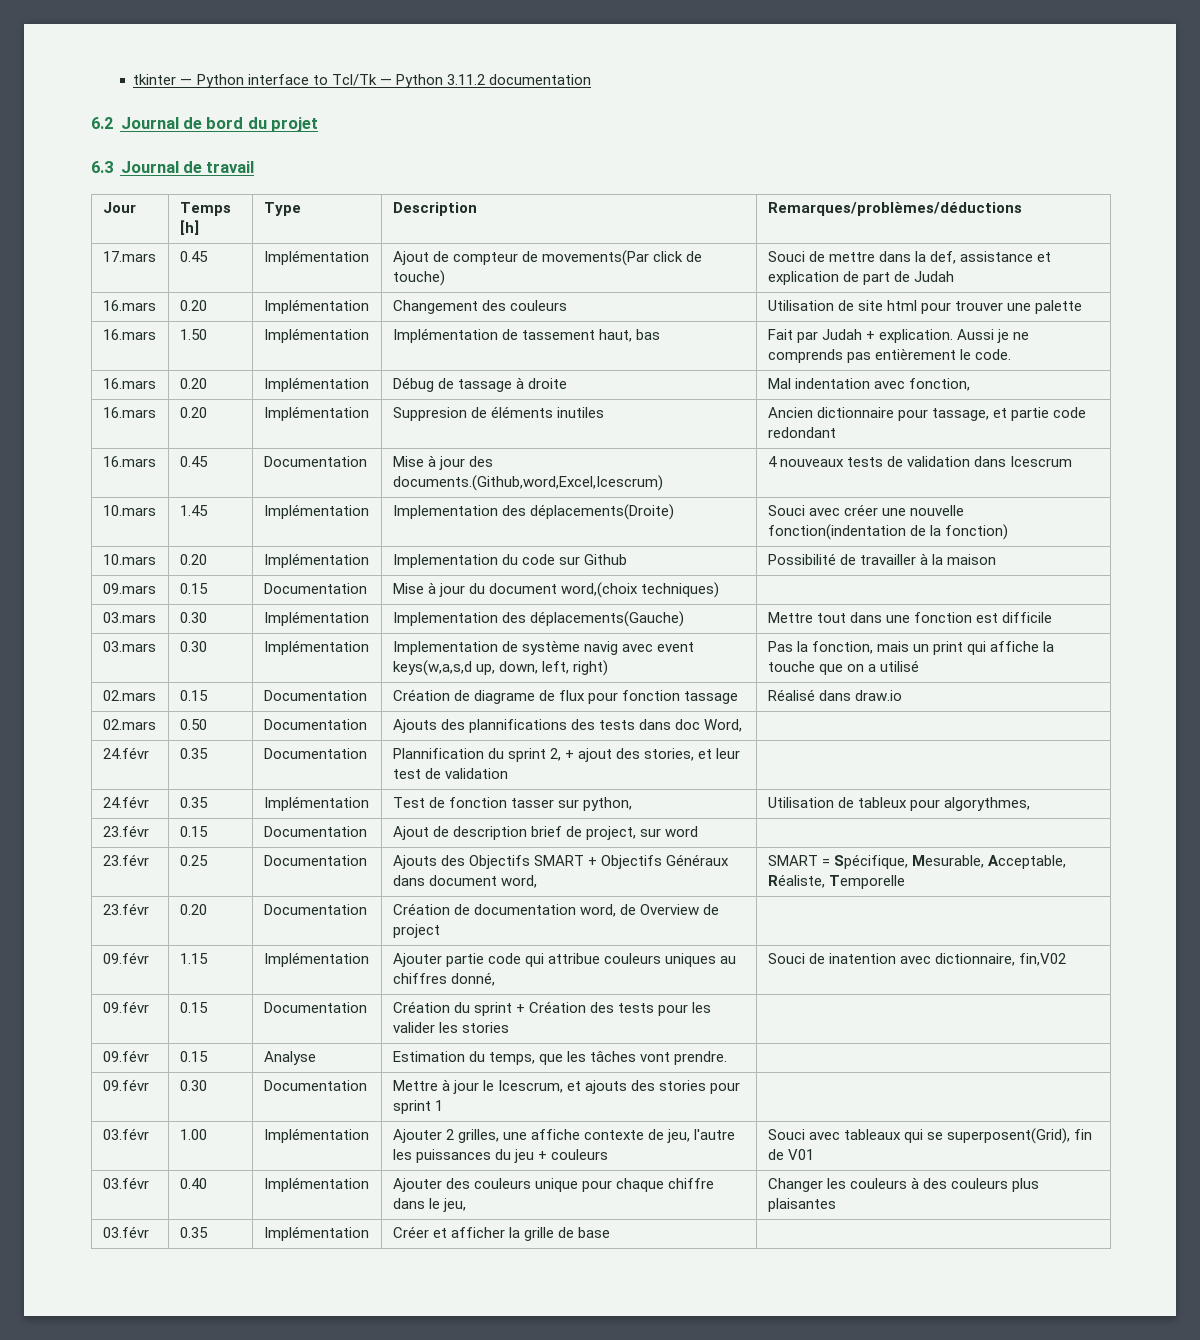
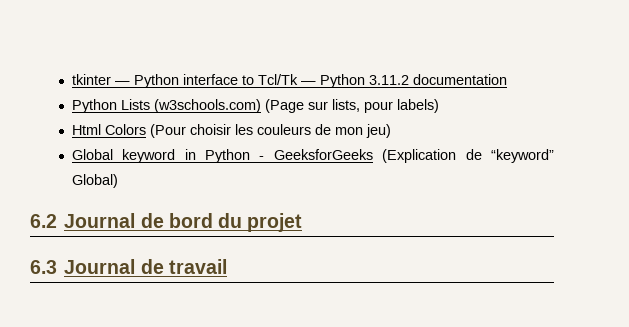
(591, 79) none -> [71,99,439,113] [71,124,391,138] [71,149,554,163] [71,174,118,188] // Python Lists (w3schools.com) (Page sur lists, pour labels) // Html Colors (Pour choisir les couleurs de mon jeu) // Global keyword in Python - GeeksforGeeks (Explication de “keyword” Global)
[102,202,136,213] [179,202,231,216] [179,220,199,235] [263,202,301,216] [392,202,477,216] [767,202,1022,216] [102,251,156,262] [179,251,208,262] [263,250,369,265] [392,250,702,266] [392,270,445,286] [767,251,1051,264] [767,271,954,285] [102,300,156,311] [179,300,207,311] [263,299,369,314] [392,300,567,314] [767,300,1082,314] [102,329,156,340] [179,329,207,340] [263,328,369,343] [392,328,660,343] [767,329,1029,343] [767,348,1011,363] [102,378,156,389] [179,378,207,389] [263,377,369,392] [392,377,567,392] [767,378,970,391] [102,407,156,418] [179,407,207,418] [263,406,369,421] [392,406,604,421] [767,407,1086,421] [767,427,836,438] [102,456,156,467] [179,456,208,467] [263,456,367,467] [392,455,493,470] [392,475,663,491] [767,456,1072,467] [102,505,156,516] [179,505,208,516] [263,504,369,519] [392,504,674,520] [767,504,964,516] [767,524,1008,540] [102,554,156,565] [179,554,207,565] [263,553,369,568] [392,554,627,568] [767,553,996,565] [102,583,156,594] [179,583,208,594] [263,583,367,594] [392,582,719,598] [102,612,156,623] [179,612,207,623] [263,611,369,626] [392,611,684,627] [767,612,1052,623] [102,641,156,652] [179,641,207,652] [263,640,369,655] [392,640,694,655] [392,660,608,676] [767,641,1054,655] [767,660,919,675] [102,690,156,701] [179,690,208,701] [263,690,367,701] [392,689,738,704] [767,689,902,701] [102,719,156,730] [179,719,207,730] [263,719,367,730] [392,719,742,733] [102,747,149,759] [179,748,208,759] [263,748,367,759] [392,748,740,762] [392,768,508,779] [102,796,149,808] [179,797,208,808] [263,796,369,811] [392,797,632,811] [767,797,1030,811] [102,825,149,837] [179,826,208,837] [263,826,367,837] [392,826,698,840] [102,854,149,866] [179,855,208,866] [263,855,367,866] [392,854,729,869] [392,875,537,888] [767,854,1066,869] [767,874,905,889] [102,903,149,915] [179,904,207,915] [263,904,367,915] [392,903,719,917] [392,924,440,938] [102,952,149,964] [179,953,208,964] [263,952,369,967] [392,953,736,967] [392,972,495,986] [767,953,1066,966] [102,1001,149,1013] [179,1002,208,1013] [263,1002,367,1013] [392,1001,711,1016] [392,1022,509,1033] [102,1050,149,1062] [179,1051,208,1062] [263,1051,316,1065] [392,1051,727,1065] [102,1079,149,1091] [179,1080,207,1091] [263,1080,367,1091] [392,1079,740,1094] [392,1100,443,1114] [102,1128,149,1140] [179,1129,207,1140] [263,1128,369,1143] [392,1129,735,1143] [392,1149,608,1163] [767,1128,1092,1144] [767,1149,814,1160] [102,1177,149,1189] [179,1178,207,1189] [263,1177,369,1192] [392,1178,714,1192] [392,1198,466,1212] [767,1177,1039,1192] [767,1198,836,1212] [102,1226,149,1238] [179,1227,208,1238] [263,1226,369,1241] [392,1226,610,1241] // Jour | Temps [h] | Type | Description | Remarques/problèmes/déductions // 17.mars | 0.45 | Implémentation | Ajout de compteur de movements(Par click de touche) | Souci de mettre dans la def, assistance et explication de part de Judah // 16.mars | 0.20 | Implémentation | Changement des couleurs | Utilisation de site html pour trouver une palette // 16.mars | 1.50 | Implémentation | Implémentation de tassement haut, bas | Fait par Judah + explication. Aussi je ne comprends pas entièrement le code. // 16.mars | 0.20 | Implémentation | Débug de tassage à droite | Mal indentation avec fonction, // 16.mars | 0.20 | Implémentation | Suppresion de éléments inutiles | Ancien dictionnaire pour tassage, et partie code redondant // 16.mars | 0.45 | Documentation | Mise à jour des documents.(Github,word,Excel,Icescrum) | 4 nouveaux tests de validation dans Icescrum // 10.mars | 1.45 | Implémentation | Implementation des déplacements(Droite) | Souci avec créer une nouvelle fonction(indentation de la fonction) // 10.mars | 0.20 | Implémentation | Implementation du code sur Github | Possibilité de travailler à la maison // 09.mars | 0.15 | Documentation | Mise à jour du document word,(choix techniques) | // 03.mars | 0.30 | Implémentation | Implementation des déplacements(Gauche) | Mettre tout dans une fonction est difficile // 03.mars | 0.30 | Implémentation | Implementation de système navig avec event keys(w,a,s,d up, down, left, right) | Pas la fonction, mais un print qui affiche la touche que on a utilisé // 02.mars | 0.15 | Documentation | Création de diagrame de flux pour fonction tassage | Réalisé dans draw.io // 02.mars | 0.50 | Documentation | Ajouts des plannifications des tests dans doc Word, | // 24.févr | 0.35 | Documentation | Plannification du sprint 2, + ajout des stories, et leur test de validation | // 24.févr | 0.35 | Implémentation | Test de fonction tasser sur python, | Utilisation de tableux pour algorythmes, // 23.févr | 0.15 | Documentation | Ajout de description brief de project, sur word | // 23.févr | 0.25 | Documentation | Ajouts des Objectifs SMART + Objectifs Généraux dans document word, | SMART = Spécifique, Mesurable, Acceptable, Réaliste, Temporelle // 23.févr | 0.20 | Documentation | Création de documentation word, de Overview de project | // 09.févr | 1.15 | Implémentation | Ajouter partie code qui attribue couleurs uniques au chiffres donné, | Souci de inatention avec dictionnaire, fin,V02 // 09.févr | 0.15 | Documentation | Création du sprint + Création des tests pour les valider les stories | // 09.févr | 0.15 | Analyse | Estimation du temps, que les tâches vont prendre. | // 09.févr | 0.30 | Documentation | Mettre à jour le Icescrum, et ajouts des stories pour sprint 1 | // 03.févr | 1.00 | Implémentation | Ajouter 2 grilles, une affiche contexte de jeu, l'autre les puissances du jeu + couleurs | Souci avec tableaux qui se superposent(Grid), fin de V01 // 03.févr | 0.40 | Implémentation | Ajouter des couleurs unique pour chaque chiffre dans le jeu, | Changer les couleurs à des couleurs plus plaisantes // 03.févr | 0.35 | Implémentation | Créer et afficher la grille de base | -> (227, 266) none

